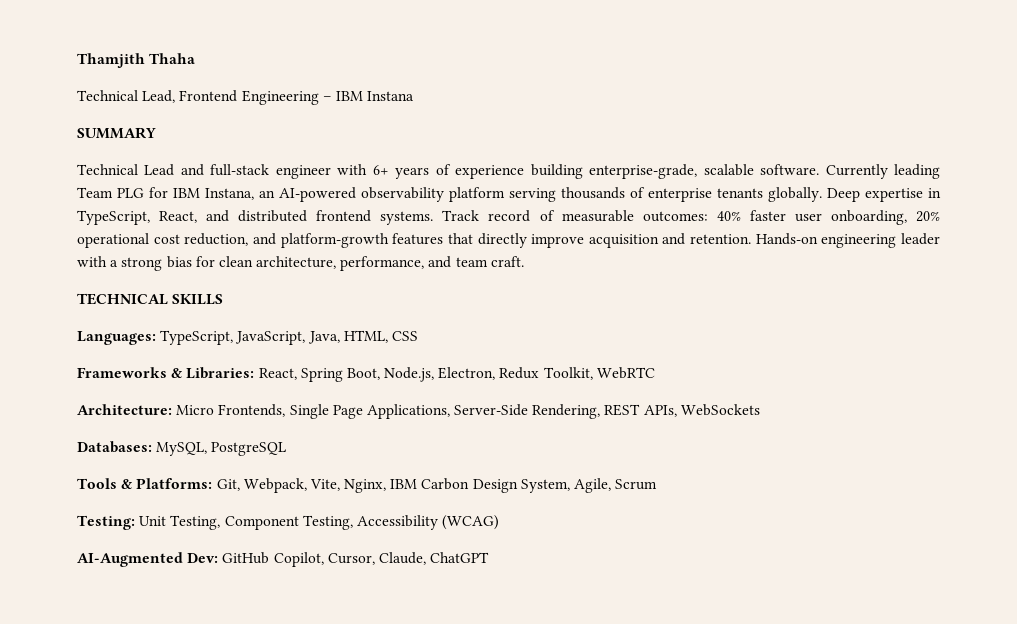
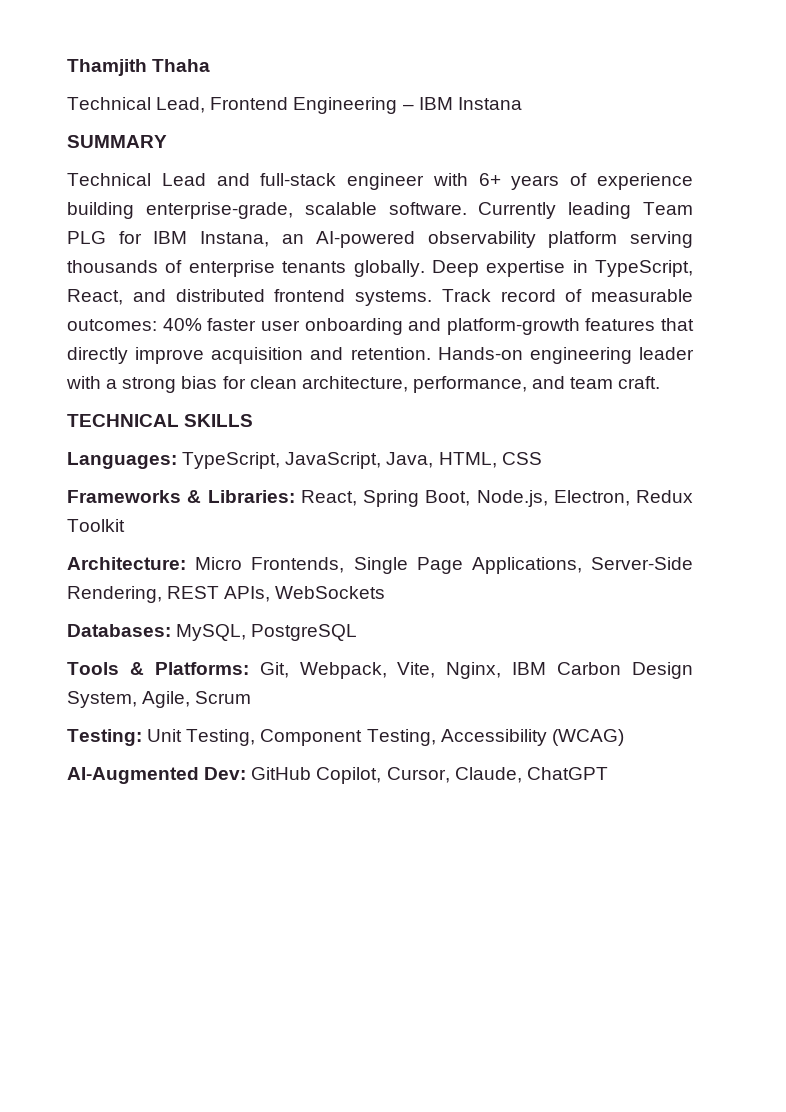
[830,210,940,225] [77,233,249,248] onboarding, 20% operational cost reduction, -> [304,318,403,335] onboarding
[543,367,655,380] Toolkit, WebRTC -> [67,519,125,532] Toolkit

